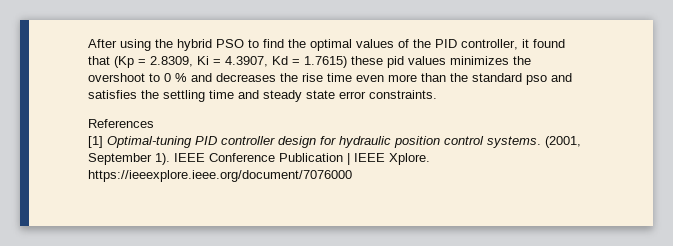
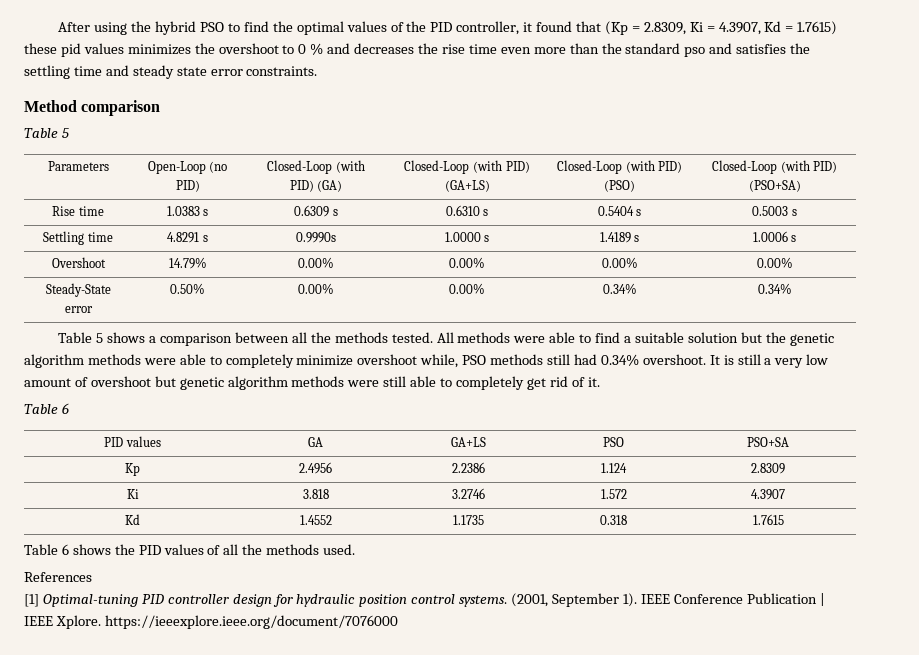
(437, 94) none -> [24,100,161,116] [24,128,69,138] [47,161,109,171] [147,161,228,174] [175,180,200,192] [267,160,365,174] [289,180,343,192] [404,160,530,174] [444,180,490,192] [556,160,683,174] [604,180,635,192] [711,160,838,174] [748,180,801,192] [52,206,104,216] [166,206,209,216] [294,205,338,217] [445,205,489,216] [597,206,642,216] [752,206,797,216] [43,231,113,245] [167,232,208,243] [296,232,336,243] [444,232,490,242] [599,232,640,243] [752,231,797,242] [51,257,106,268] [168,257,207,269] [298,257,334,268] [449,257,485,268] [601,257,638,268] [756,257,793,268] [45,283,111,297] [64,306,93,313] [170,283,205,294] [298,283,334,294] [449,283,485,294] [602,283,637,294] [757,283,792,294] [58,332,834,346] [24,354,829,368] [24,376,600,390] [24,403,69,414] [104,436,161,447] [308,437,323,447] [451,437,486,447] [603,437,624,447] [747,437,789,447] [125,463,140,476] [299,462,332,474] [452,462,485,473] [601,463,627,473] [751,463,785,474] [126,489,139,499] [302,489,329,499] [452,488,485,499] [600,489,627,499] [751,489,785,500] [125,514,140,525] [299,515,332,525] [453,515,484,525] [600,515,627,525] [752,514,784,525] [24,544,356,555] // Method comparison // Table 5 // Parameters | Open-Loop (no PID) | Closed-Loop (with PID) (GA) | Closed-Loop (with PID) (GA+LS) | Closed-Loop (with PID) (PSO) | Closed-Loop (with PID) (PSO+SA) // Rise time | 1.0383 s | 0.6309 s | 0.6310 s | 0.5404 s | 0.5003 s // Settling time | 4.8291 s | 0.9990s | 1.0000 s | 1.4189 s | 1.0006 s // Overshoot | 14.79% | 0.00% | 0.00% | 0.00% | 0.00% // Steady-State error | 0.50% | 0.00% | 0.00% | 0.34% | 0.34% // Table 5 shows a comparison between all the methods tested. All methods were able to find a suitable solution but the genetic algorithm methods were able to completely minimize overshoot while, PSO methods still had 0.34% overshoot. It is still a very low amount of overshoot but genetic algorithm methods were still able to completely get rid of it. // Table 6 // PID values | GA | GA+LS | PSO | PSO+SA // Kp | 2.4956 | 2.2386 | 1.124 | 2.8309 // Ki | 3.818 | 3.2746 | 1.572 | 4.3907 // Kd | 1.4552 | 1.1735 | 0.318 | 1.7615 // Table 6 shows the PID values of all the methods used.

